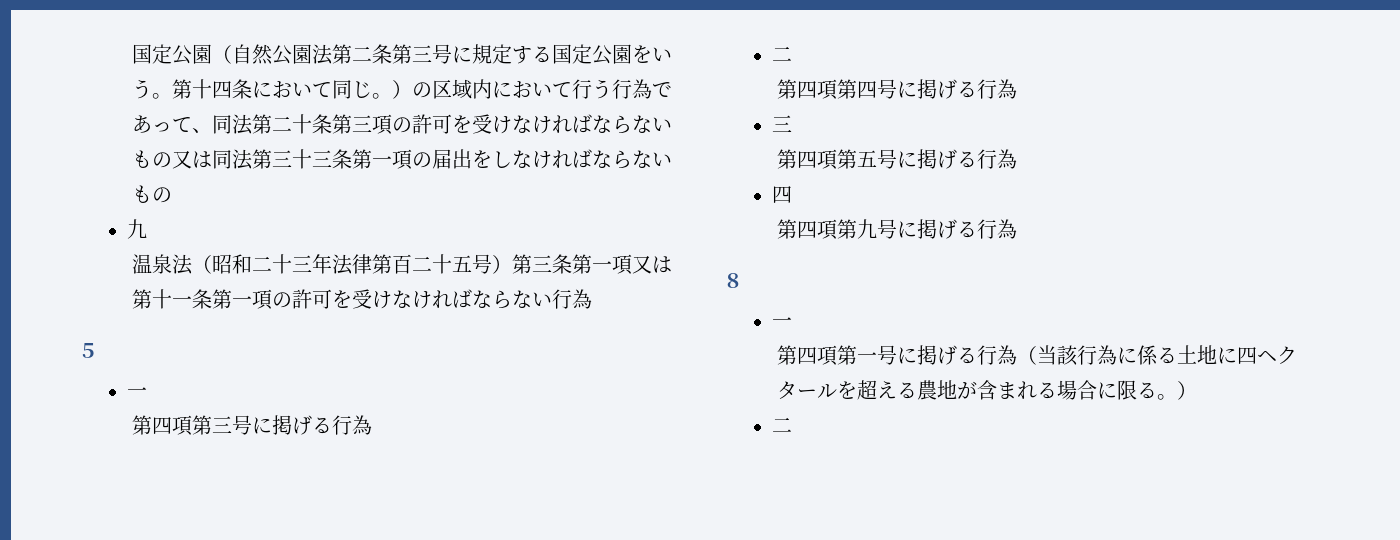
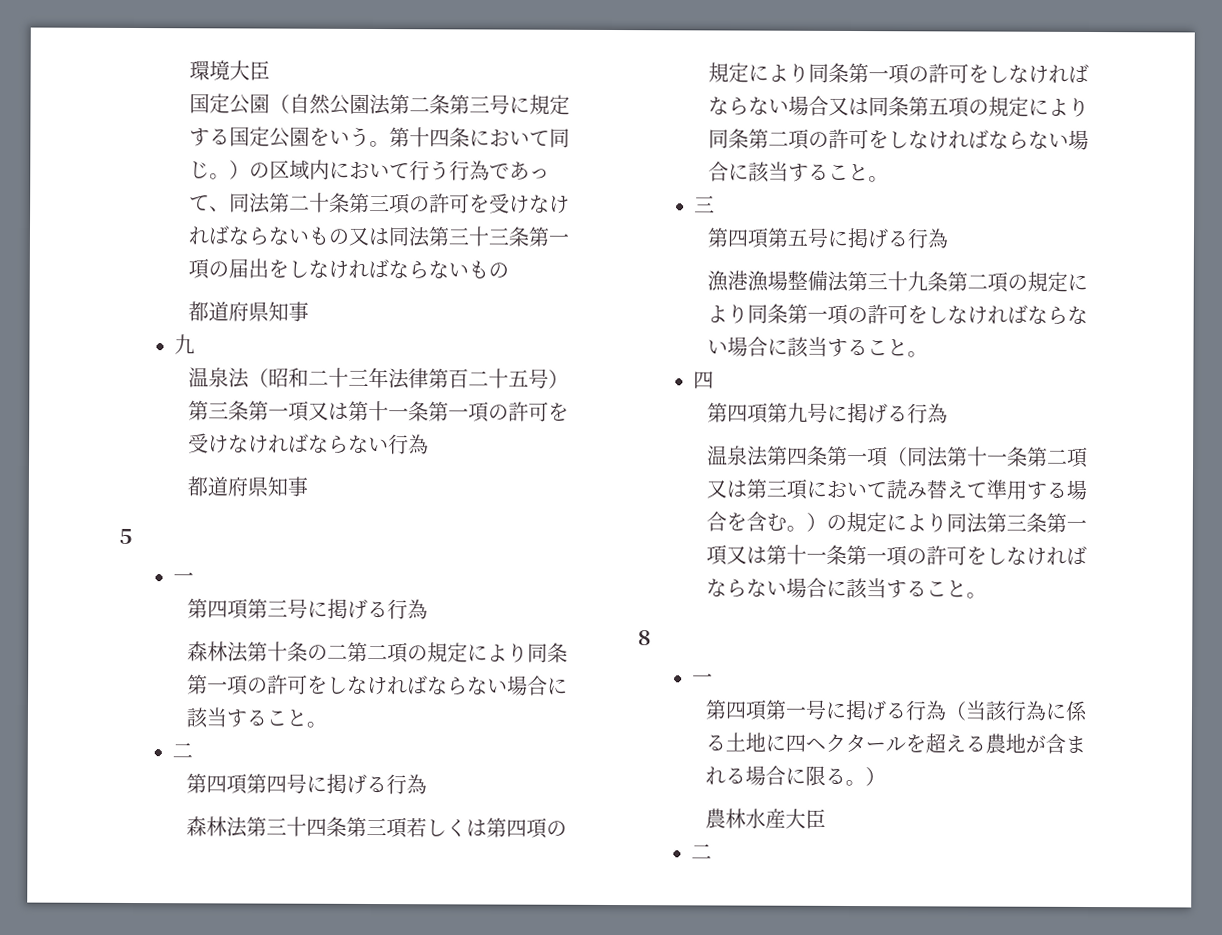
(132, 54) none -> [188,60,270,81] 環境大臣 //
(173, 195) none -> [187,301,309,322] // 都道府県知事
(593, 299) none -> [186,476,308,497] // 都道府県知事
(373, 425) none -> [186,641,568,664] [186,674,568,696] [185,707,327,729] // 森林法第十条の二第二項の規定により同条第一項の許可をしなければならない場合に該当すること。
(1018, 89) none -> [185,816,567,839] [707,62,1089,85] [707,95,1089,118] [707,128,1089,150] [707,161,889,183] // 森林法第三十四条第三項若しくは第四項の規定により同条第一項の許可をしなければならない場合又は同条第五項の規定により同条第二項の許可をしなければならない場合に該当すること。
(1018, 159) none -> [706,270,1088,293] [706,303,1088,325] [706,336,928,358] // 漁港漁場整備法第三十九条第二項の規定により同条第一項の許可をしなければならない場合に該当すること。
(1018, 229) none -> [706,445,1088,468] [705,478,1087,500] [705,511,1087,534] [705,544,1087,567] [705,577,987,600] // 温泉法第四条第一項（同法第十一条第二項又は第三項において読み替えて準用する場合を含む。）の規定により同法第三条第一項又は第十一条第一項の許可をしなければならない場合に該当すること。
(1198, 390) none -> [704,808,826,829] // 農林水産大臣

